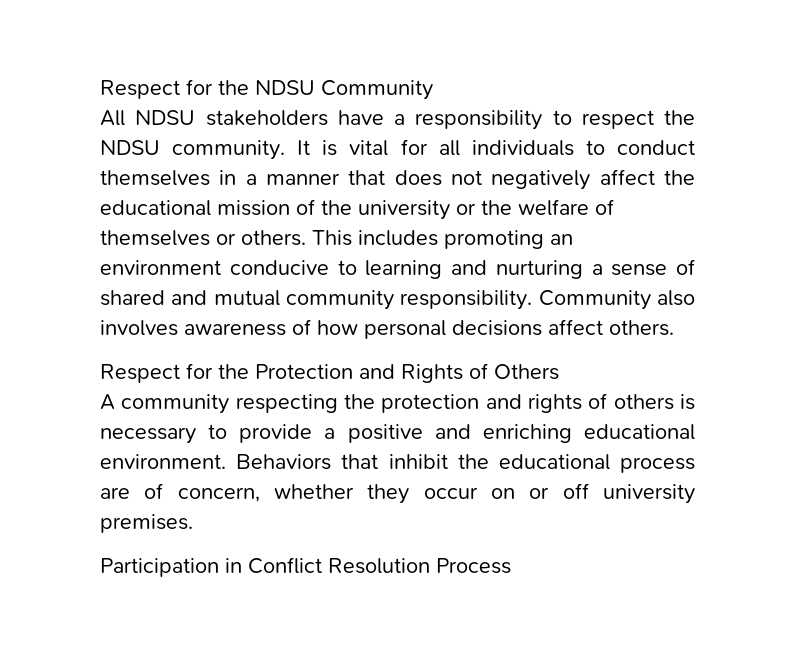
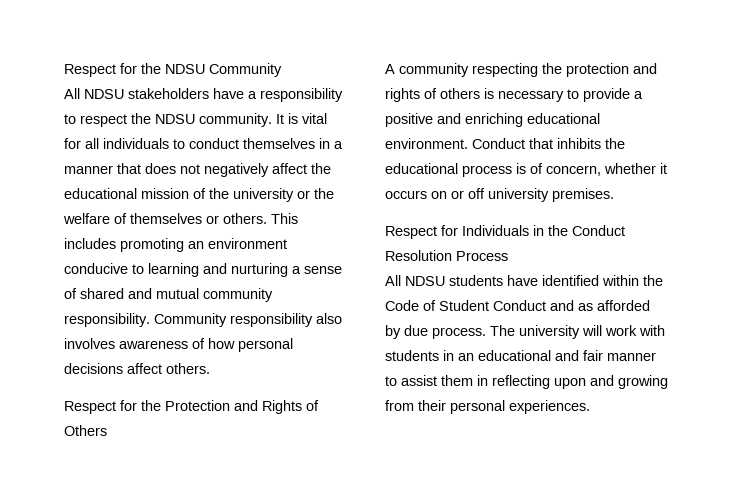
(651, 300) none -> [230,313,313,327] responsibility
[236,454,448,470] Behaviors that inhibit -> [472,138,601,149] Conduct that inhibits
[100,487,130,499] are -> [516,163,526,174] is
[367,484,478,504] they occur -> [660,163,667,174] [385,190,427,199] it occurs
[100,557,511,577] Participation in Conflict Resolution Process -> [385,225,625,239] [385,250,508,261] [385,275,663,286] [385,300,650,311] [385,325,665,339] [385,350,656,361] [385,375,668,389] [385,400,590,414] Respect for Individuals in the Conduct Resolution Process // All NDSU students have identified within the Code of Student Conduct and as afforded by due process. The university will work with students in an educational and fair manner to assist them in reflecting upon and growing from their personal experiences.

